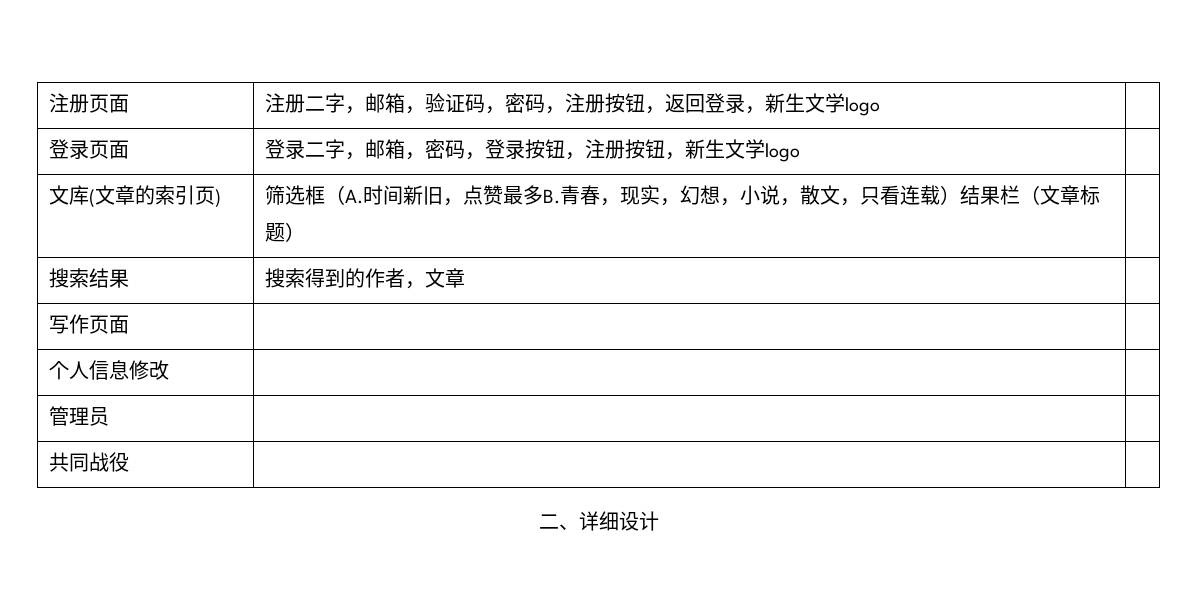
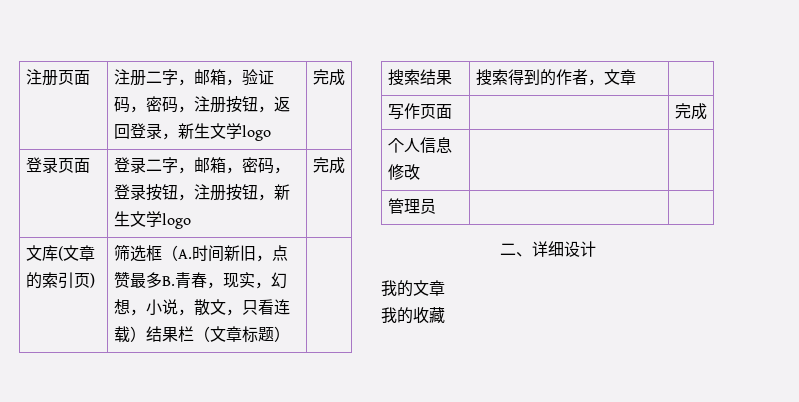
(880, 106) none -> [312,69,345,86] 完成
(800, 152) none -> [312,157,345,174] 完成
(129, 324) none -> [674,103,707,120] 完成
[48,452,129,472] // 共同战役 | | -> (436, 206) none
(659, 521) none -> [381,280,445,297] [381,307,445,324] // 我的文章 // 我的收藏

